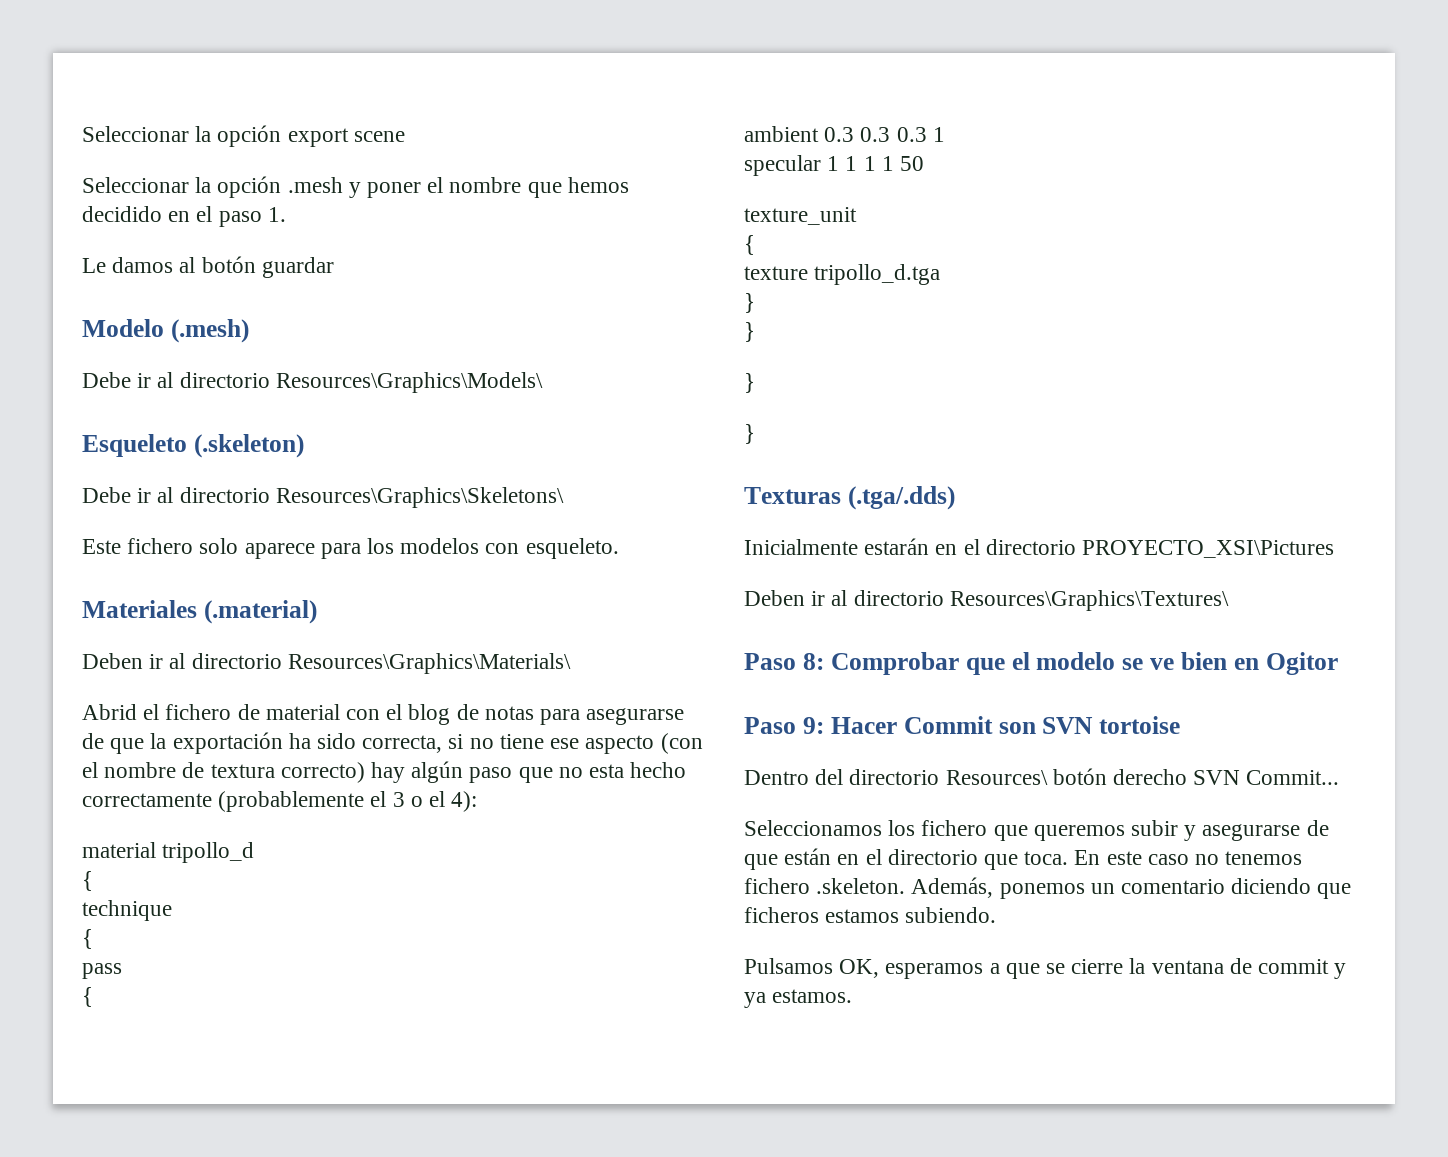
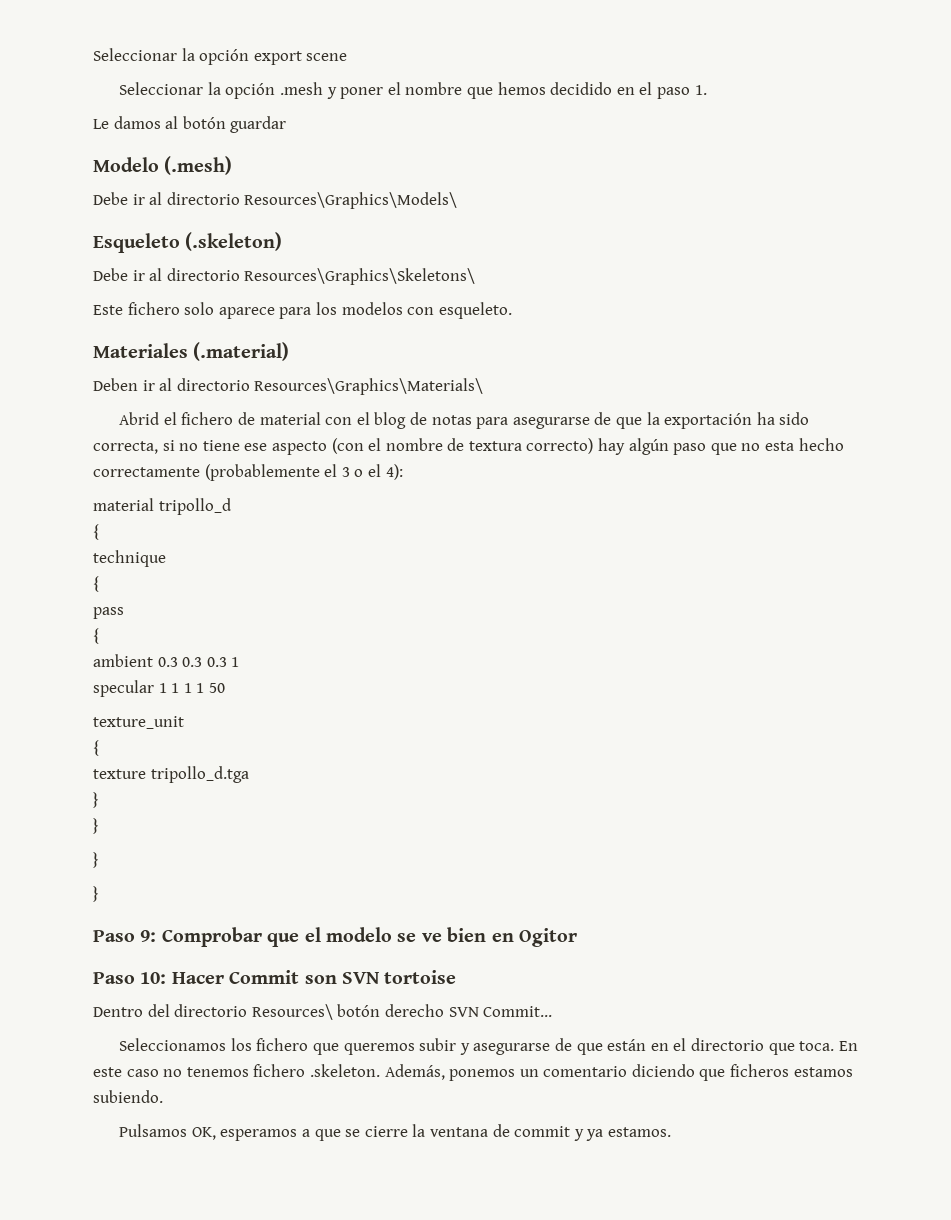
[744,486,955,510] [744,538,1335,558] [744,590,1229,611] [744,653,824,670] // Texturas (.tga/.dds) // Inicialmente estarán en el directorio PROYECTO_XSI\Pictures // Deben ir al directorio Resources\Graphics\Textures\ // Paso 8: -> [93,930,157,942] // Paso 9:
[802,717,824,734] 9: -> [140,972,167,984] 10:

